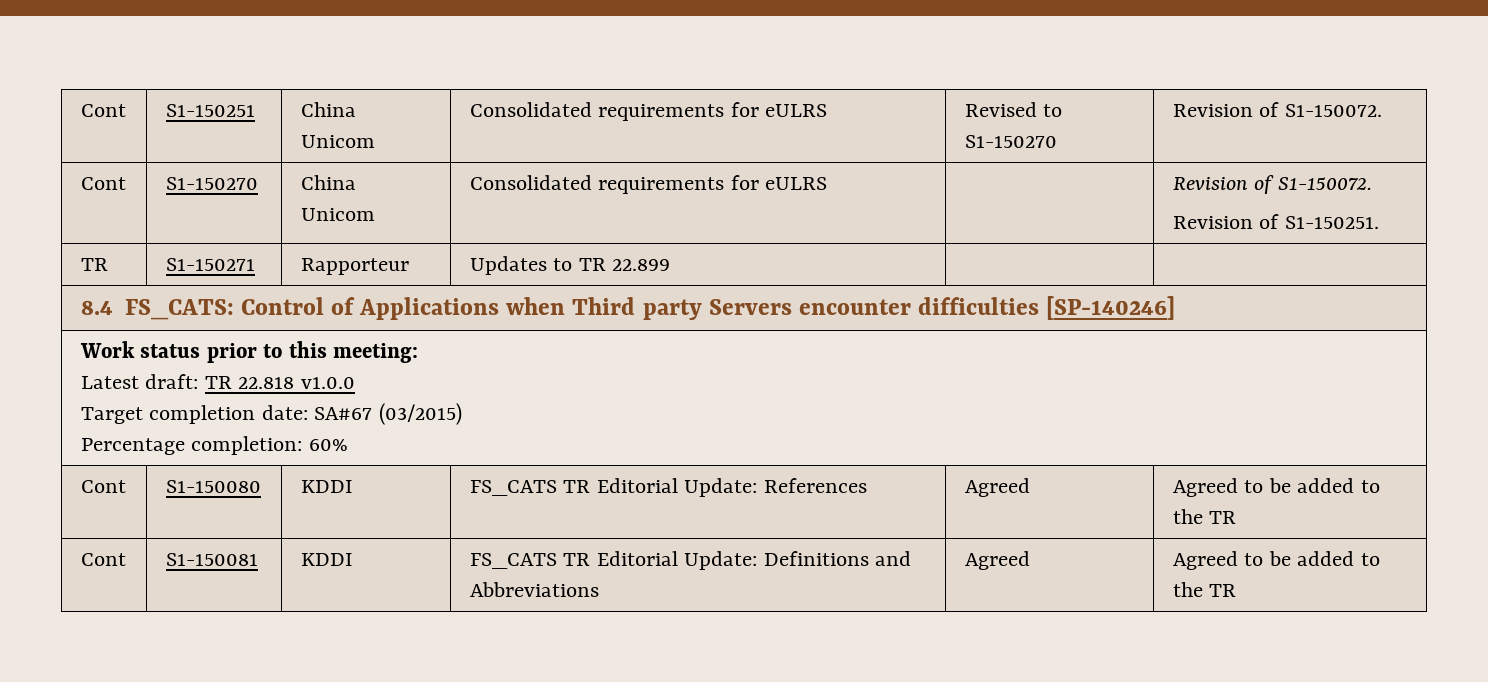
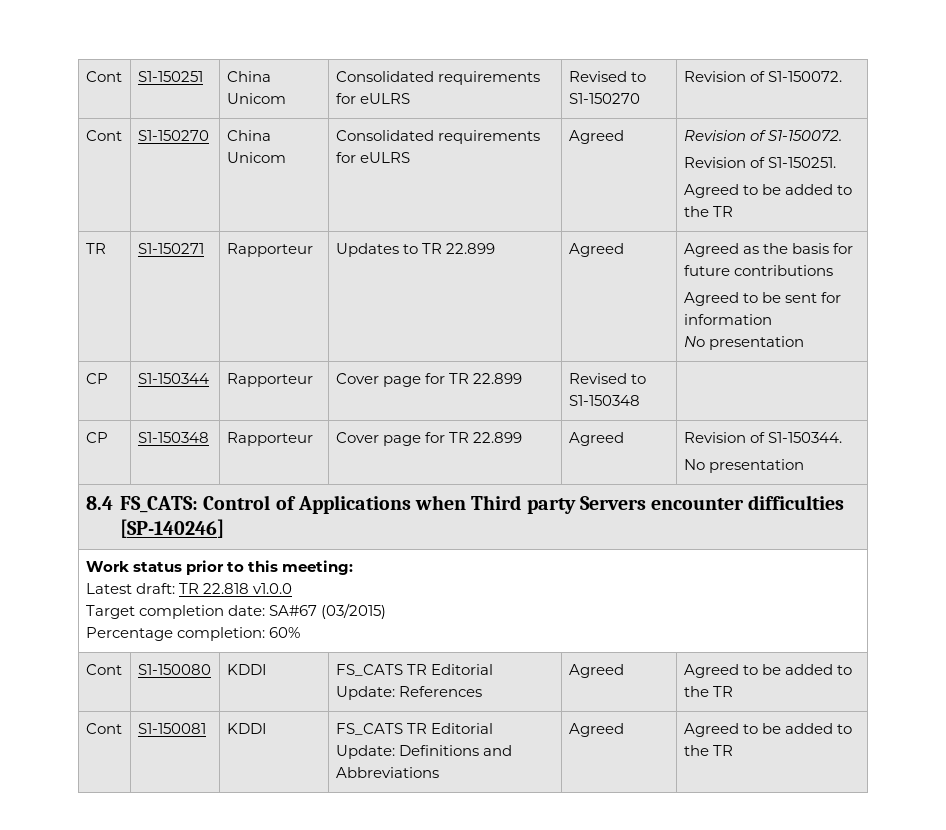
(828, 183) none -> [568,130,624,144] Agreed
(1379, 222) none -> [683,184,852,198] [683,206,733,217] // Agreed to be added to the TR
(671, 265) | -> [568,243,624,257] [683,243,853,257] [683,265,833,276] [683,292,841,306] [683,314,772,325] [683,336,804,350] [85,373,108,384] [137,373,209,384] [226,373,313,387] [335,373,522,387] [568,373,646,384] [568,395,640,406] [85,432,108,443] [137,432,209,443] [226,432,313,446] [335,432,522,446] [568,432,624,446] [683,432,842,443] [683,459,804,473] Agreed | Agreed as the basis for future contributions // Agreed to be sent for information // No presentation // CP | S1-150344 | Rapporteur | Cover page for TR 22.899 | Revised to S1-150348 | // CP | S1-150348 | Rapporteur | Cover page for TR 22.899 | Agreed | Revision of S1-150344. // No presentation

